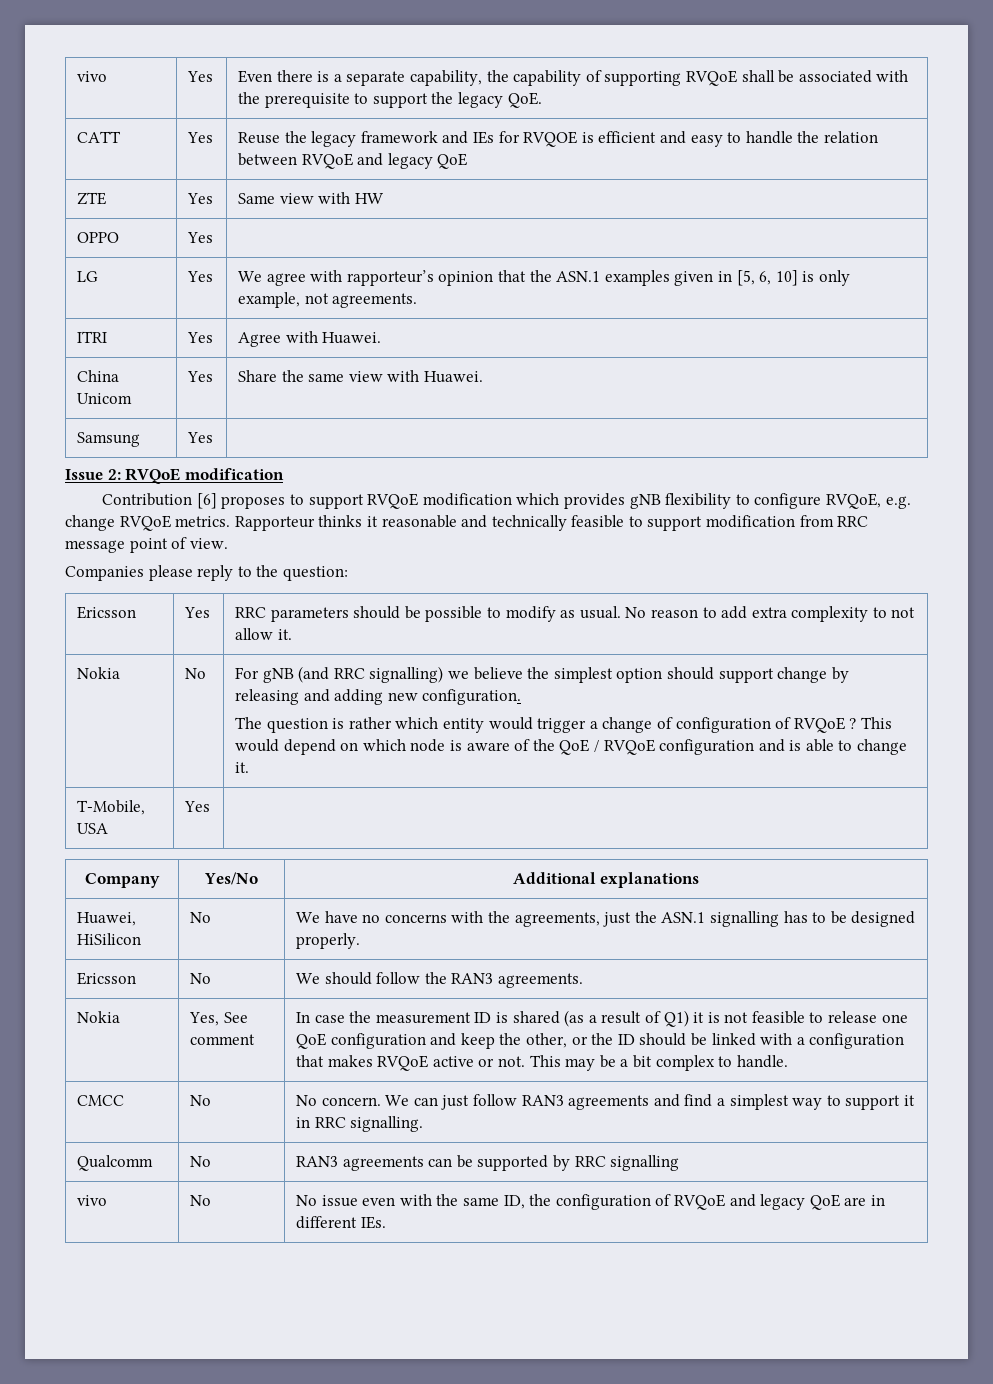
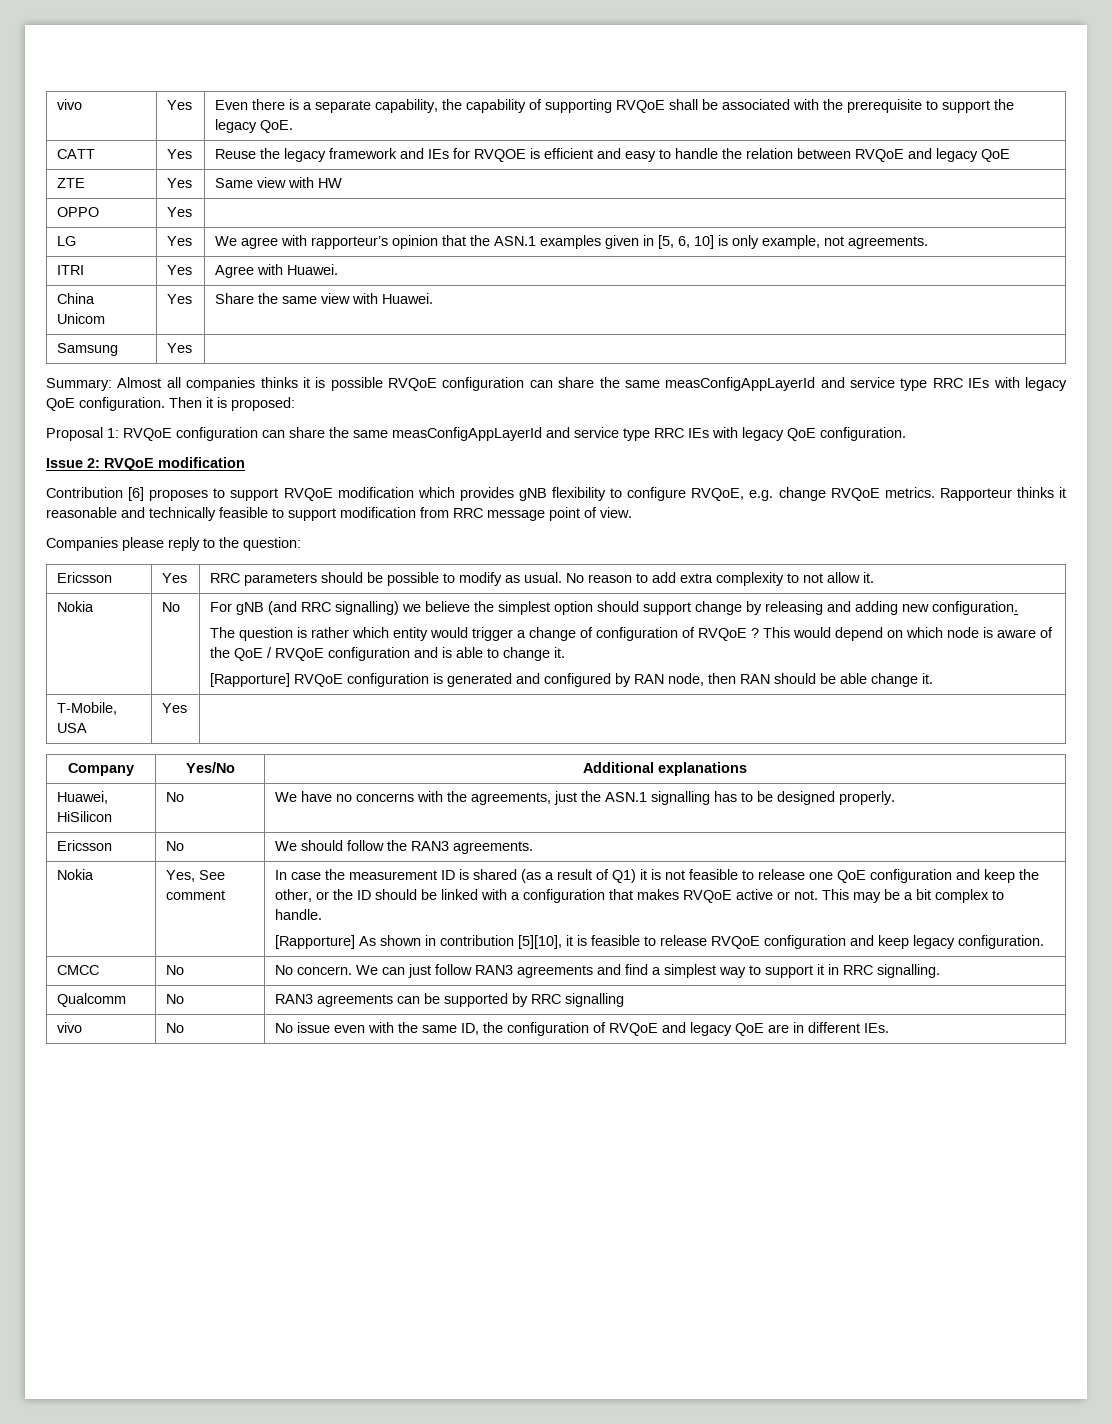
(214, 437) none -> [46,377,1068,391] [46,397,295,411] [46,427,906,441] // Summary: Almost all companies thinks it is possible RVQoE configuration can share the same measConfigAppLayerId and service type RRC IEs with legacy QoE configuration. Then it is proposed: // Proposal 1: RVQoE configuration can share the same measConfigAppLayerId and service type RRC IEs with legacy QoE configuration.
(250, 767) none -> [210,673,934,687] // [Rapporture] RVQoE configuration is generated and configured by RAN node, then RAN should be able change it.
(788, 1061) none -> [275,935,1045,949] // [Rapporture] As shown in contribution [5][10], it is feasible to release RVQoE configuration and keep legacy configuration.

